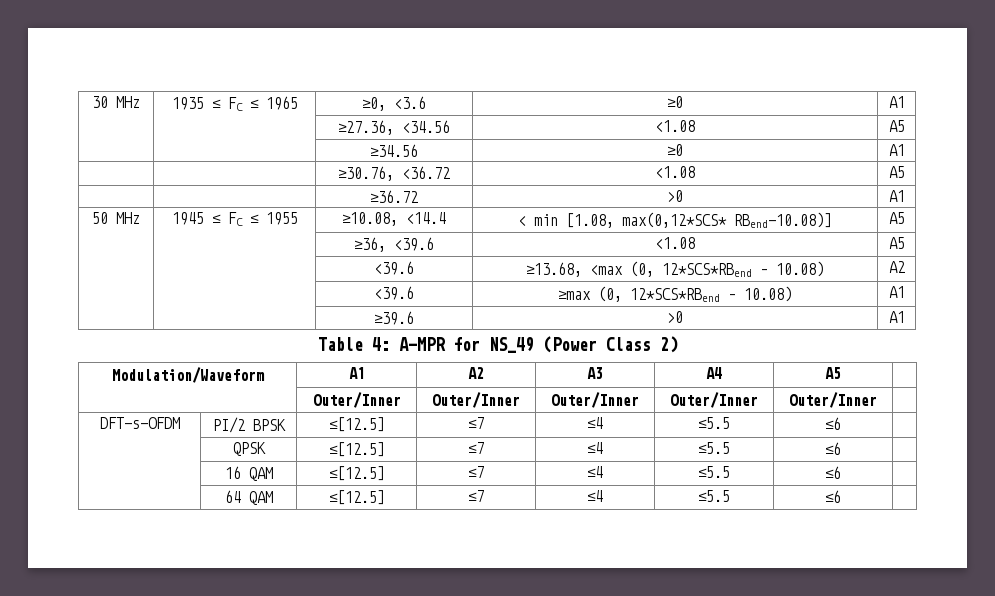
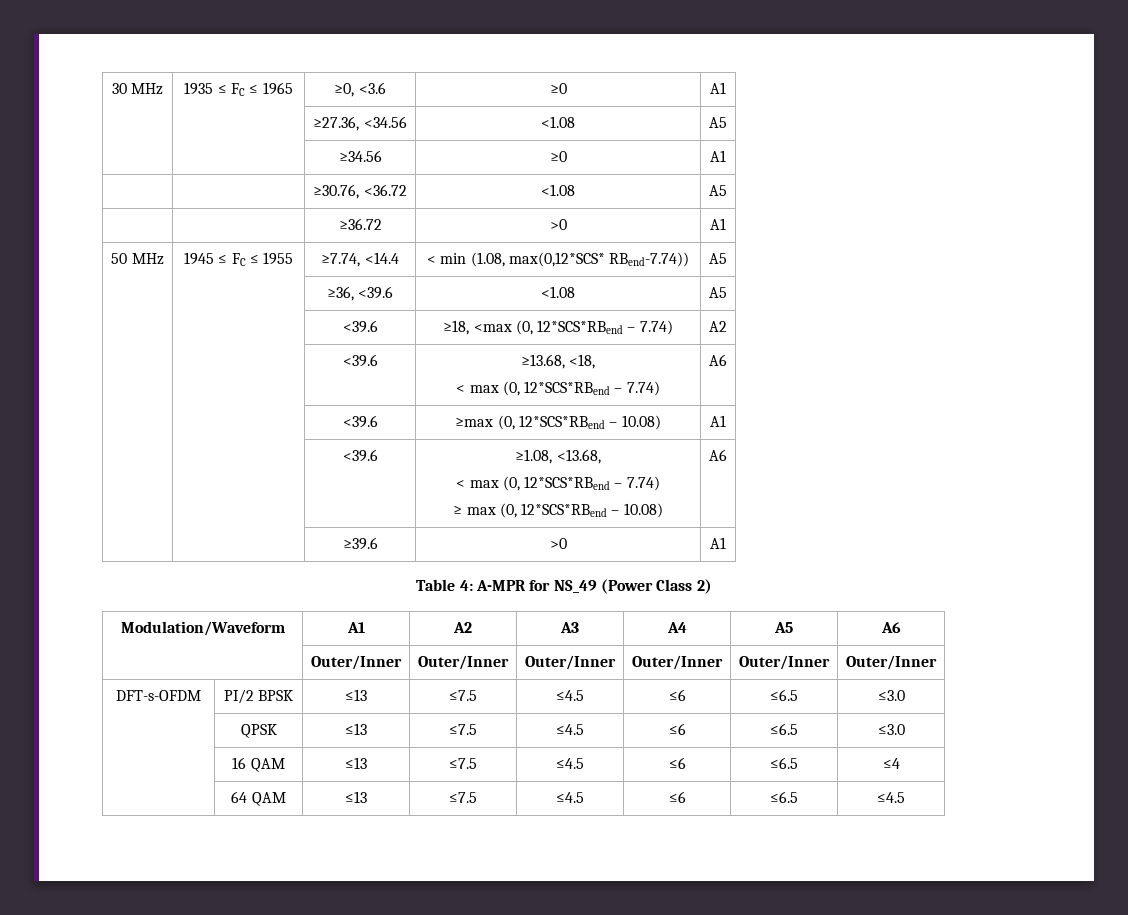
[342,212,398,226] ≥10.08, -> [321,253,361,267] ≥7.74,
[566,212,832,228] [1.08, max(0,12*SCS* RBend-10.08)] -> [470,252,690,267] (1.08, max(0,12*SCS* RBend-7.74))
[526,262,582,277] ≥13.68, -> [443,320,470,335] ≥18,
[775,261,824,277] [888,261,905,273] 10.08) | A2 -> [639,320,673,335] [709,321,727,332] [342,354,378,367] [520,354,596,369] [456,381,660,396] [709,354,727,366] 7.74) | A2 // | | <39.6 | ≥13.68, <18, // < max (0, 12*SCS*RBend – 7.74) | A6
(905, 292) none -> [342,449,378,462] [515,449,601,464] [456,476,660,491] [453,503,663,518] [709,449,727,461] // | | <39.6 | ≥1.08, <13.68, // < max (0, 12*SCS*RBend – 7.74) // ≥ max (0, 12*SCS*RBend – 10.08) | A6
(841, 373) none -> [880,622,901,633] A6
(877, 400) none -> [846,655,937,670] Outer/Inner
[328,417,385,432] [468,417,484,429] [587,417,603,429] [697,417,730,429] [824,417,841,430] ≤[12.5] | ≤7 | ≤4 | ≤5.5 | ≤6 | -> [345,689,367,701] [449,690,477,701] [556,690,584,701] [668,689,686,701] [770,689,798,701] [877,690,905,701] ≤13 | ≤7.5 | ≤4.5 | ≤6 | ≤6.5 | ≤3.0
[328,442,385,457] [468,442,484,454] [587,442,603,454] [697,442,730,454] [824,442,841,455] ≤[12.5] | ≤7 | ≤4 | ≤5.5 | ≤6 | -> [345,723,367,735] [449,724,477,735] [556,724,584,735] [668,723,686,735] [770,723,798,735] [877,724,905,735] ≤13 | ≤7.5 | ≤4.5 | ≤6 | ≤6.5 | ≤3.0
[328,466,385,481] [468,466,484,478] [587,466,603,478] [697,466,730,478] [824,466,841,479] ≤[12.5] | ≤7 | ≤4 | ≤5.5 | ≤6 | -> [345,757,367,769] [449,758,477,769] [556,758,584,769] [668,757,686,769] [770,757,798,769] [882,758,900,769] ≤13 | ≤7.5 | ≤4.5 | ≤6 | ≤6.5 | ≤4
[328,490,385,505] [468,490,484,502] [587,490,603,502] [697,490,730,502] [824,490,841,503] ≤[12.5] | ≤7 | ≤4 | ≤5.5 | ≤6 | -> [345,791,367,803] [449,792,477,803] [556,792,584,803] [668,791,686,803] [770,791,798,803] [877,792,905,803] ≤13 | ≤7.5 | ≤4.5 | ≤6 | ≤6.5 | ≤4.5

